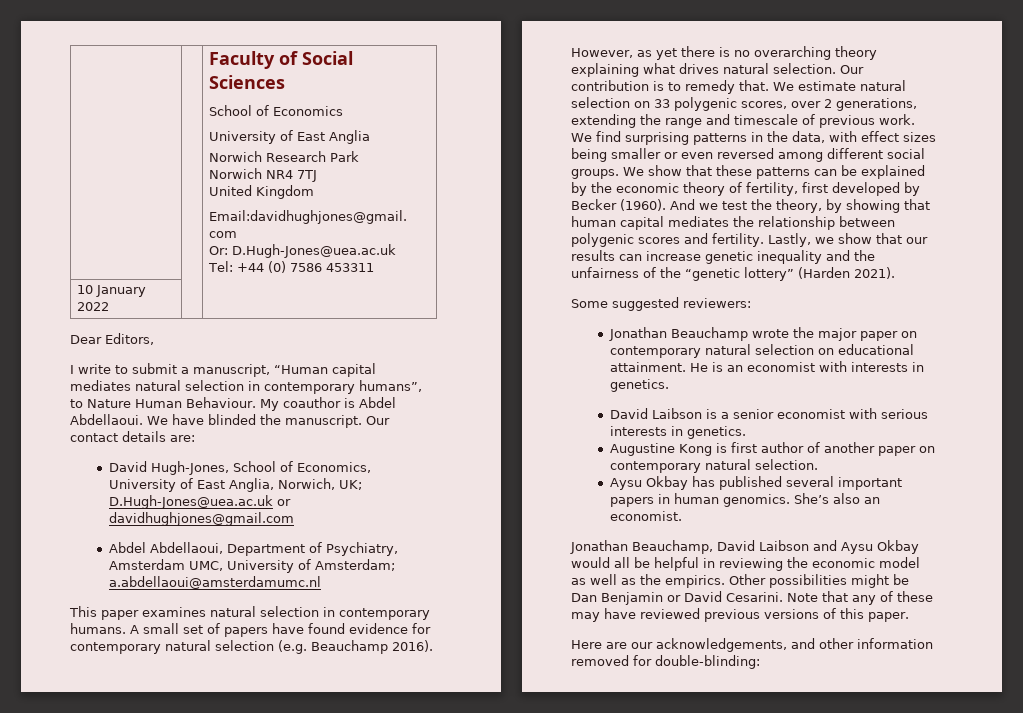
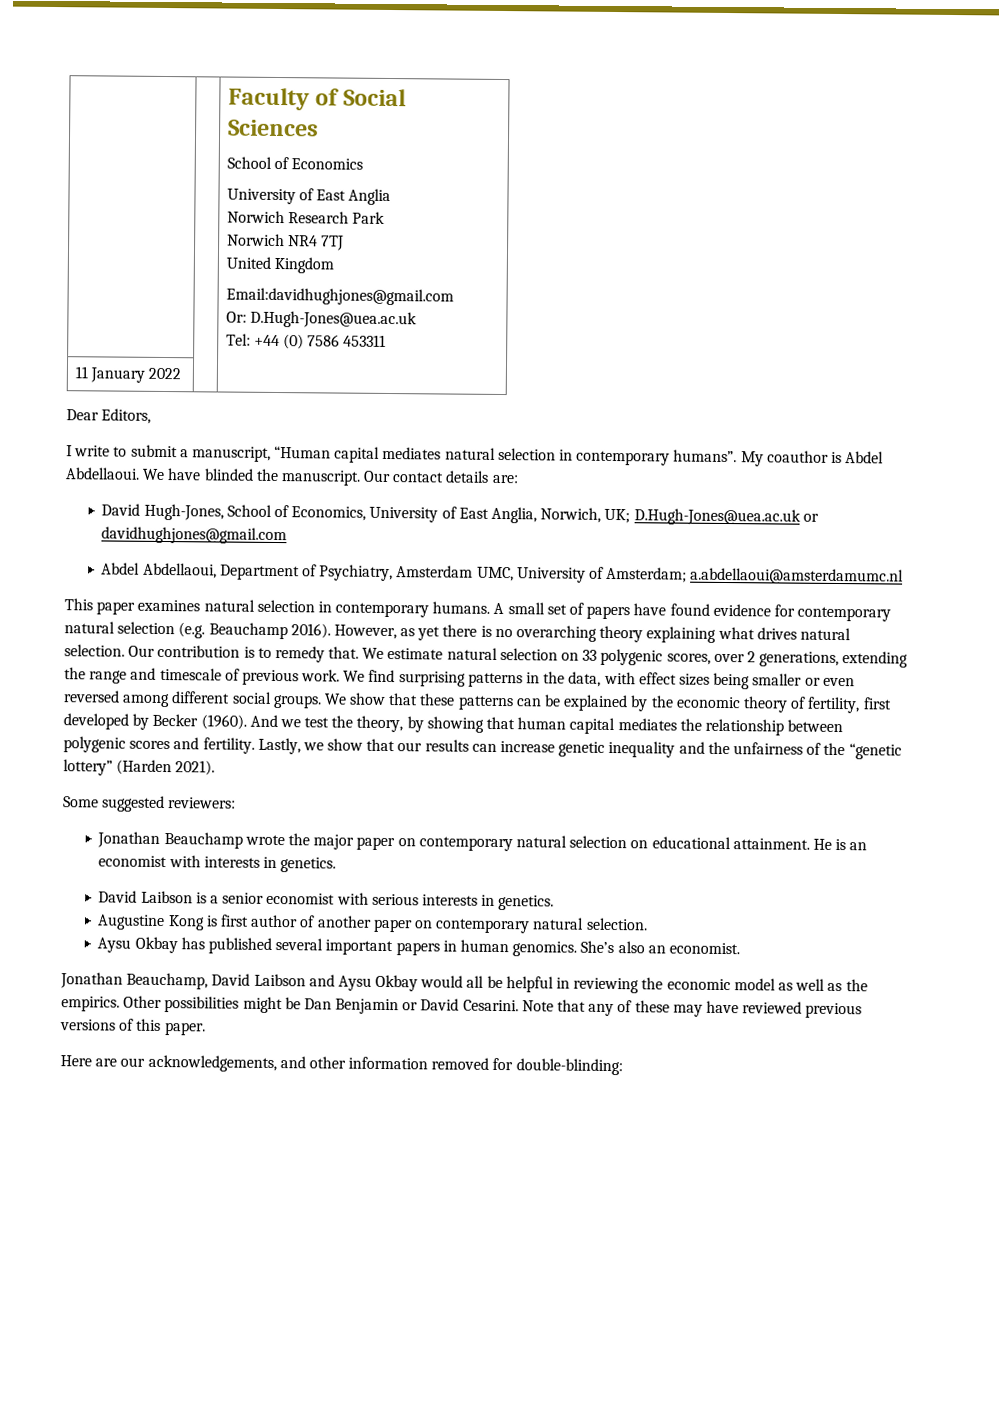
[77,285,94,294] 10 -> [74,366,88,379] 11
[359,380,422,392] [70,397,256,408] humans”, to Nature Human Behaviour. -> [673,449,738,463] humans”.

